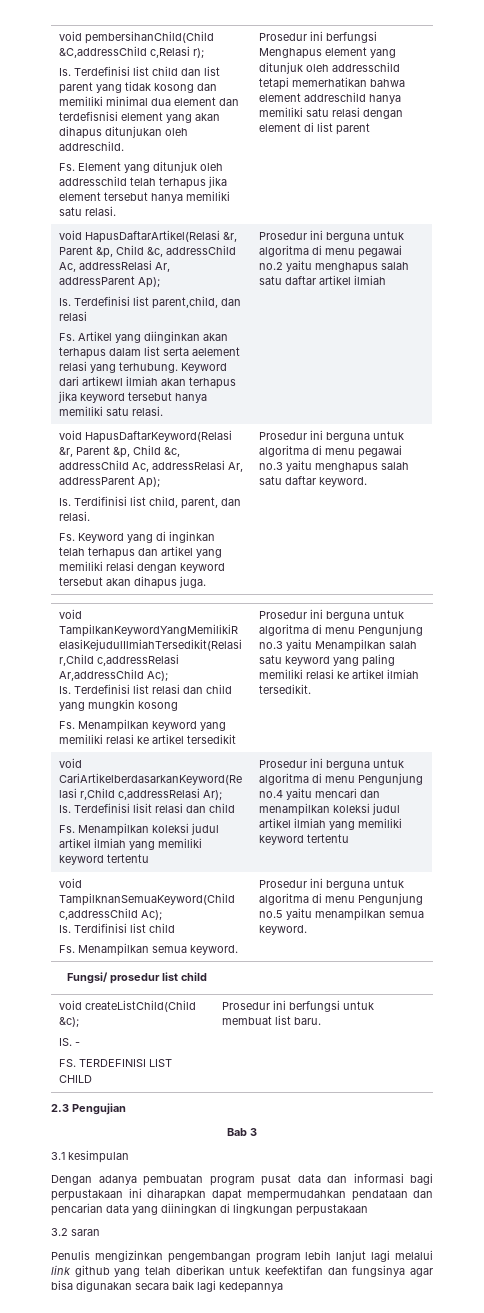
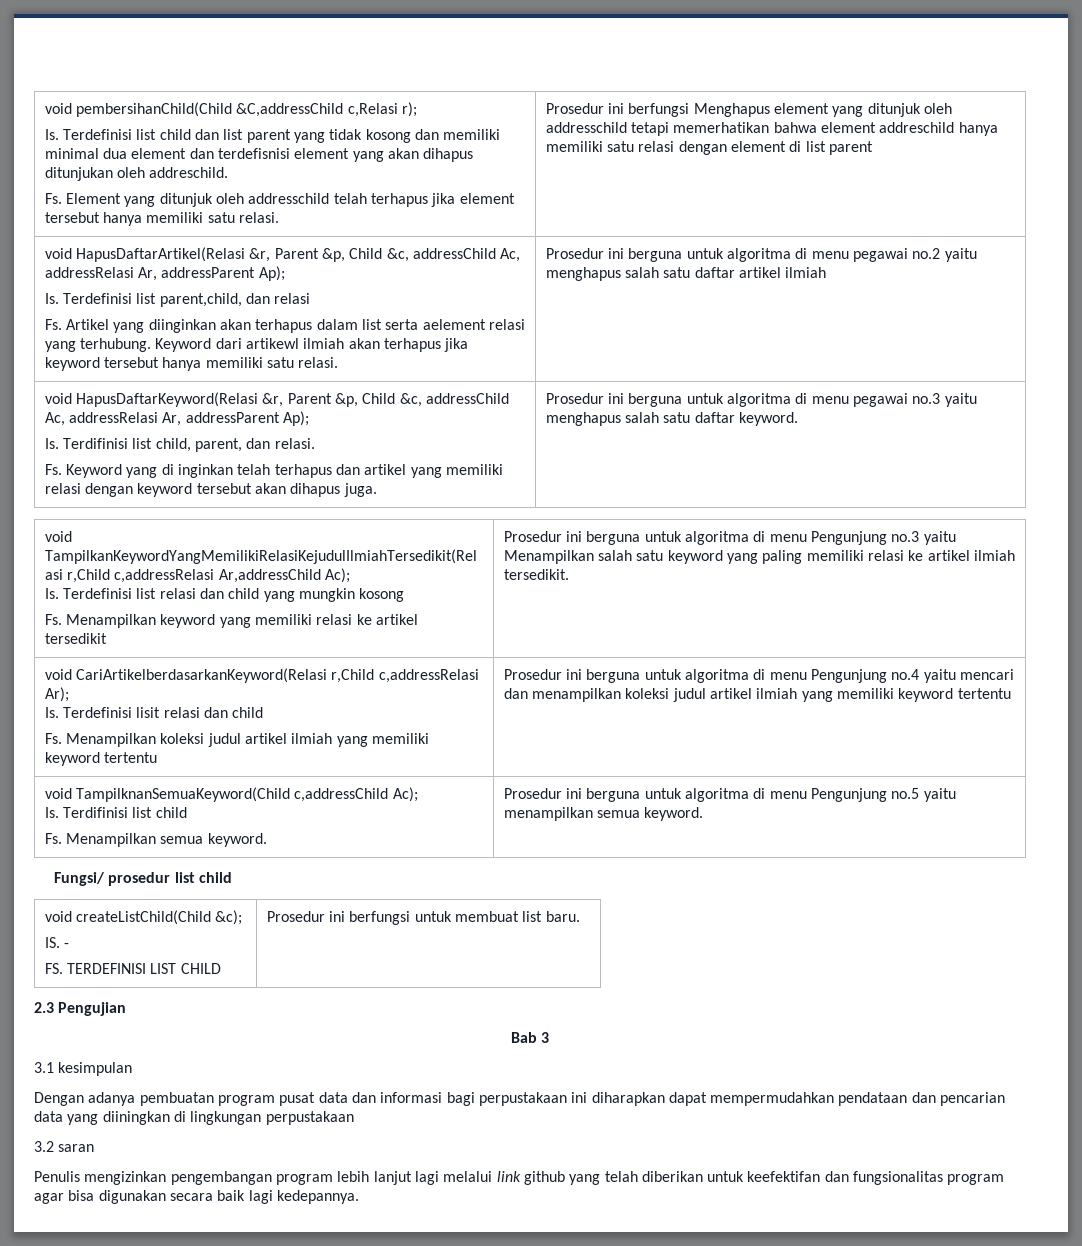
[352,1265,406,1277] fungsinya -> [853,1171,1005,1185] fungsionalitas program
[219,1282,283,1293] kedepannya -> [276,1190,359,1204] kedepannya.

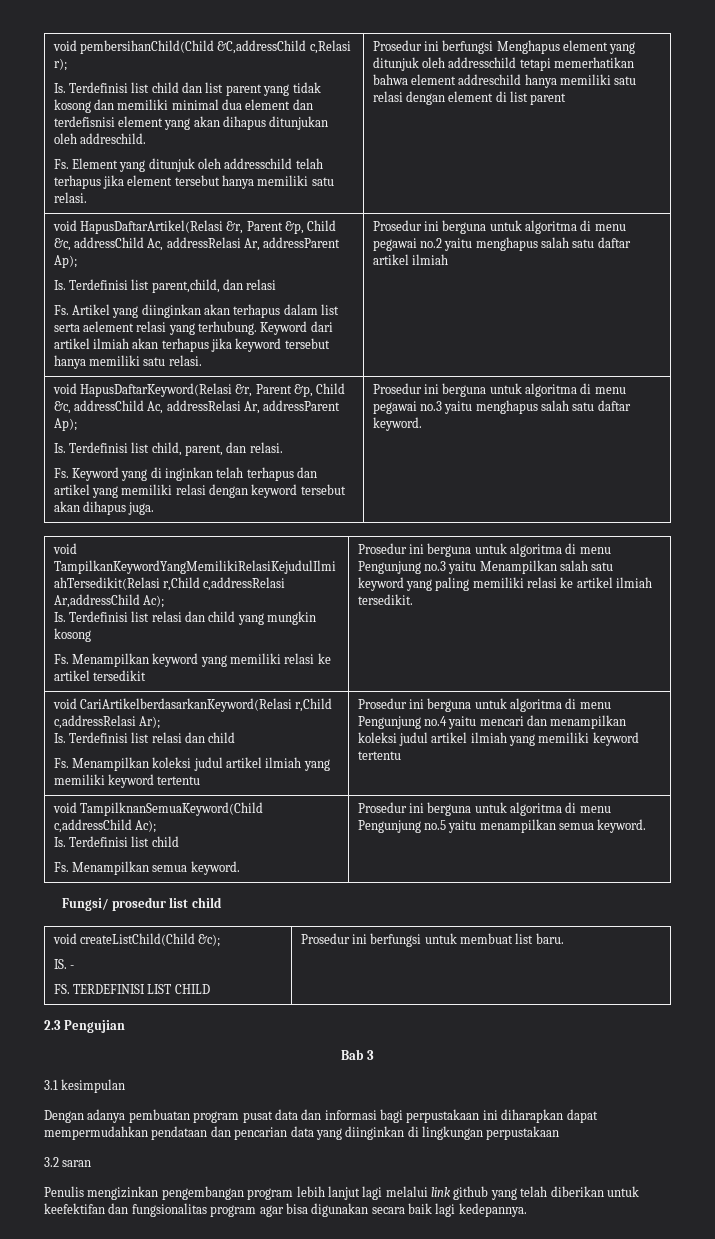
[246,338,300,349] artikewl -> [53,338,90,349] artikel
[63,438,129,449] Terdifinisi -> [68,442,128,453] Terdefinisi
[136,707,161,718] lisit -> [131,732,150,743] list
[63,807,129,818] Terdifinisi -> [68,836,128,847] Terdefinisi
[102,1111,170,1125] diiningkan -> [345,1126,405,1140] diinginkan

